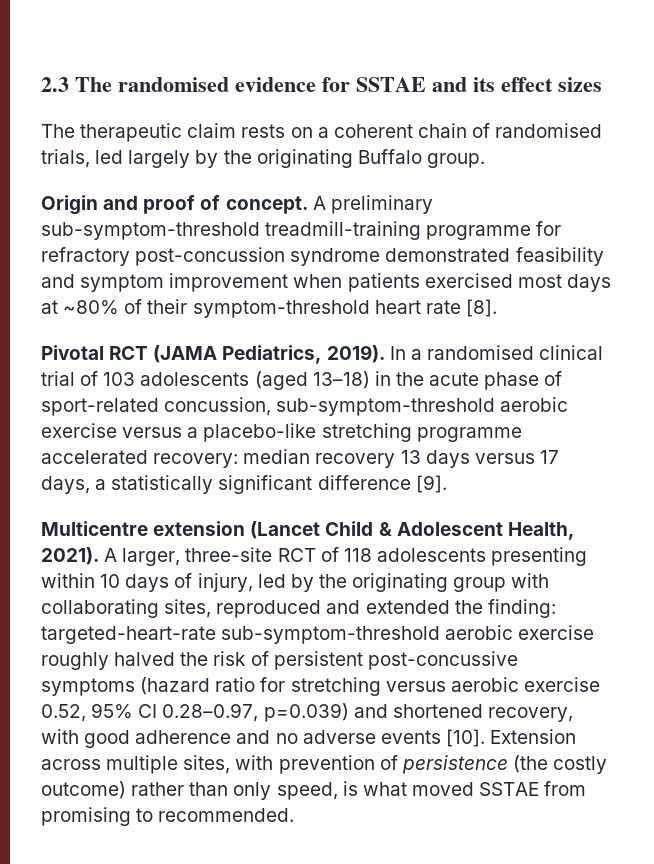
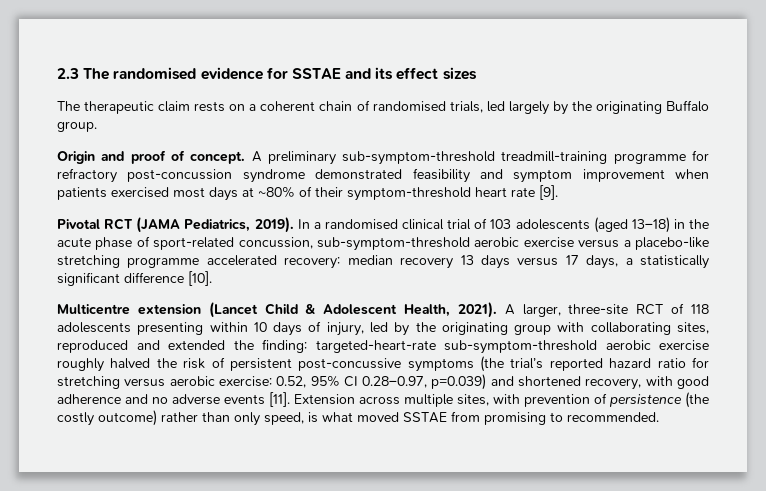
[465,299,497,317] [8]. -> [539,185,558,200] [9].
[415,475,447,493] [9]. -> [188,271,212,286] [10].
[140,677,211,695] (hazard -> [480,356,652,372] (the trial’s reported hazard
[523,677,600,692] exercise -> [218,376,272,387] exercise:
[445,729,485,747] [10]. -> [269,392,290,407] [11].

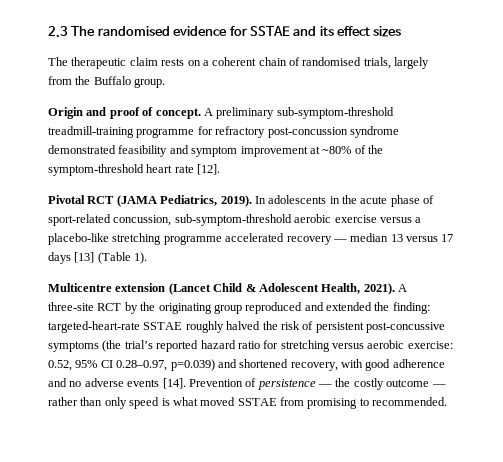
[486,101,662,115] led largely by the originating -> [394,57,430,69] [48,76,91,85] largely from the
[675,169,709,179] [57,187,238,201] when patients exercised most days -> (308, 151) none
[315,187,343,197] their -> [368,145,383,154] the
[539,185,558,200] [9]. -> [197,164,221,175] [12].
[313,217,670,233] a randomised clinical trial of 103 adolescents (aged 13–18) -> [268,195,327,204] adolescents
[284,255,709,269] [57,271,212,286] recovery: median recovery 13 days versus 17 days, a statistically significant difference [10]. -> [286,233,454,245] [48,252,148,264] recovery — median 13 versus 17 days [13] (Table 1).
[522,304,561,317] larger, -> (407, 288) none
[671,303,709,314] [57,321,388,336] of 118 adolescents presenting within 10 days of injury, led -> (122, 307) none
[557,322,709,335] with collaborating sites, -> (242, 309) none
[444,340,709,354] sub-symptom-threshold aerobic exercise -> [143,322,183,330] SSTAE
[269,392,709,408] [57,410,157,426] [11]. Extension across multiple sites, with prevention of persistence (the costly outcome) -> [162,378,446,390] [14]. Prevention of persistence — the costly outcome —
[264,412,304,425] speed, -> [129,397,160,409] speed

